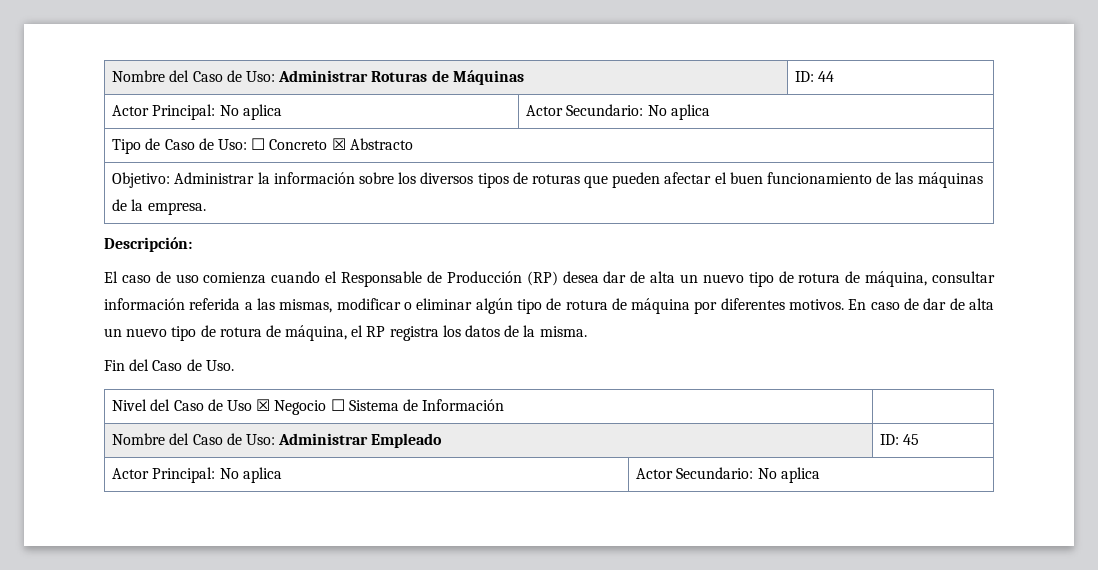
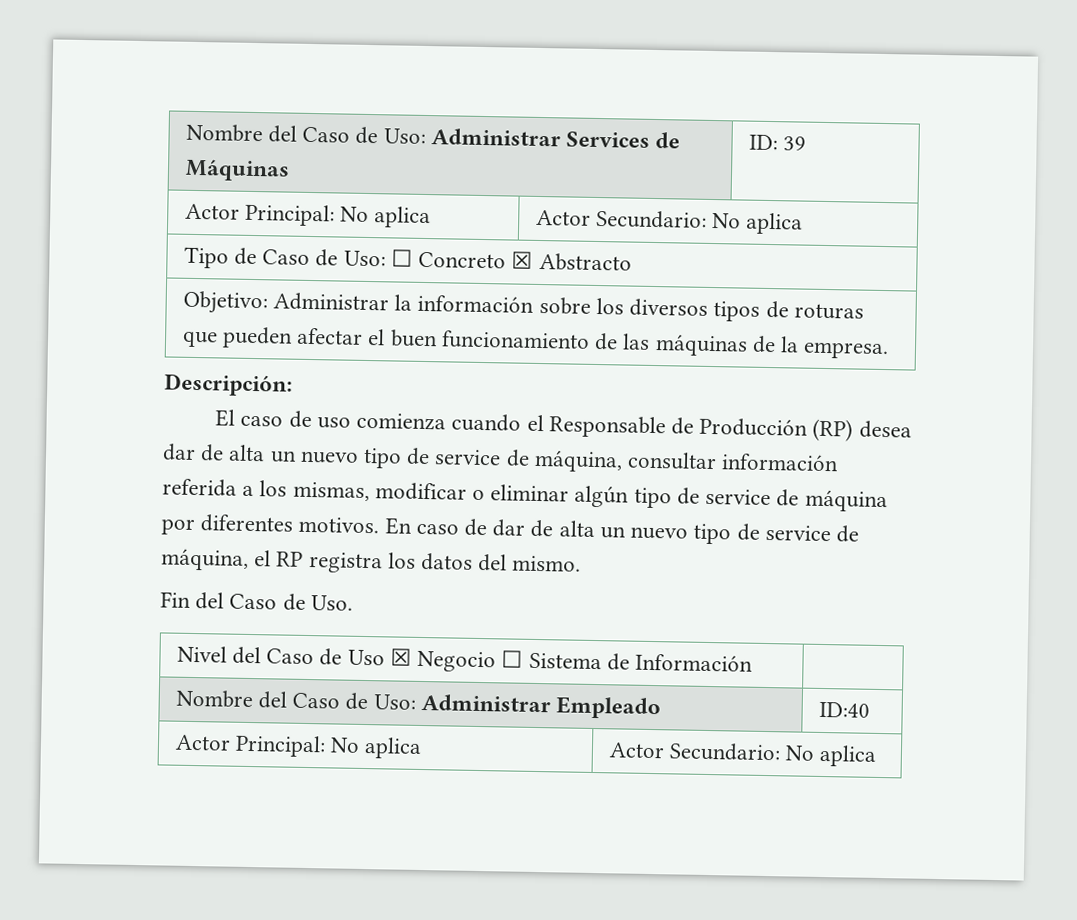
[112,70,428,82] Nombre del Caso de Uso: Administrar Roturas -> [185,123,651,148] Nombre del Caso de Uso: Administrar Services
[818,71,835,82] 44 -> [783,136,807,151] 39
[798,273,841,283] rotura -> [434,449,502,466] service
[256,298,275,310] las -> [259,480,288,497] los
[565,300,608,310] rotura -> [705,488,772,506] service
[219,327,262,337] rotura -> [764,524,831,542] service
[504,325,587,337] de la misma. -> [478,553,582,572] del mismo.
[880,434,920,445] ID: 45 -> [818,701,870,718] ID:40

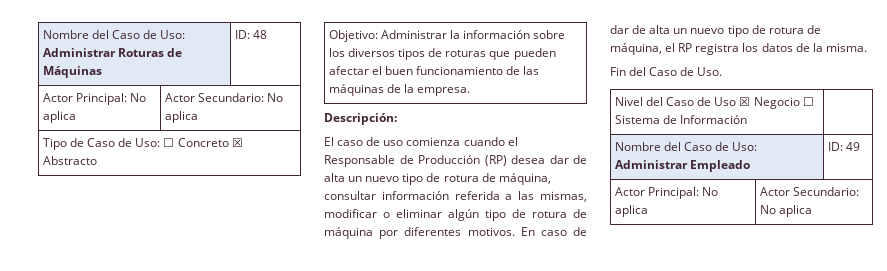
[185,123,651,148] Nombre del Caso de Uso: Administrar Services -> [42,30,186,39] [42,48,165,57] Nombre del Caso de Uso: Administrar Roturas
[783,136,807,151] 39 -> [253,30,268,39] 48
[434,449,502,466] service -> [443,175,479,182] rotura
[259,480,288,497] los -> [518,191,535,200] las
[705,488,772,506] service -> [532,211,567,218] rotura
[764,524,831,542] service -> [768,27,804,34] rotura
[478,553,582,572] del mismo. -> [795,43,867,52] de la misma.
[818,701,870,718] ID:40 -> [827,142,861,151] ID: 49

